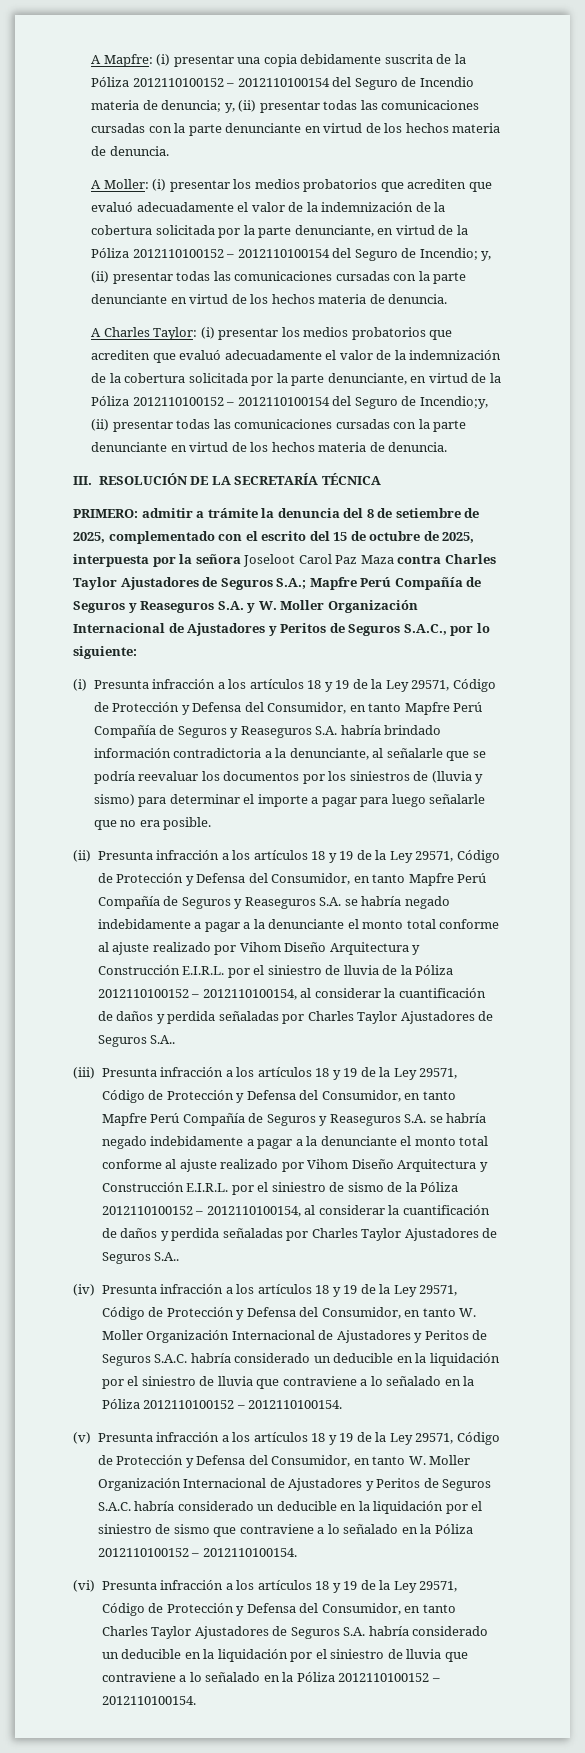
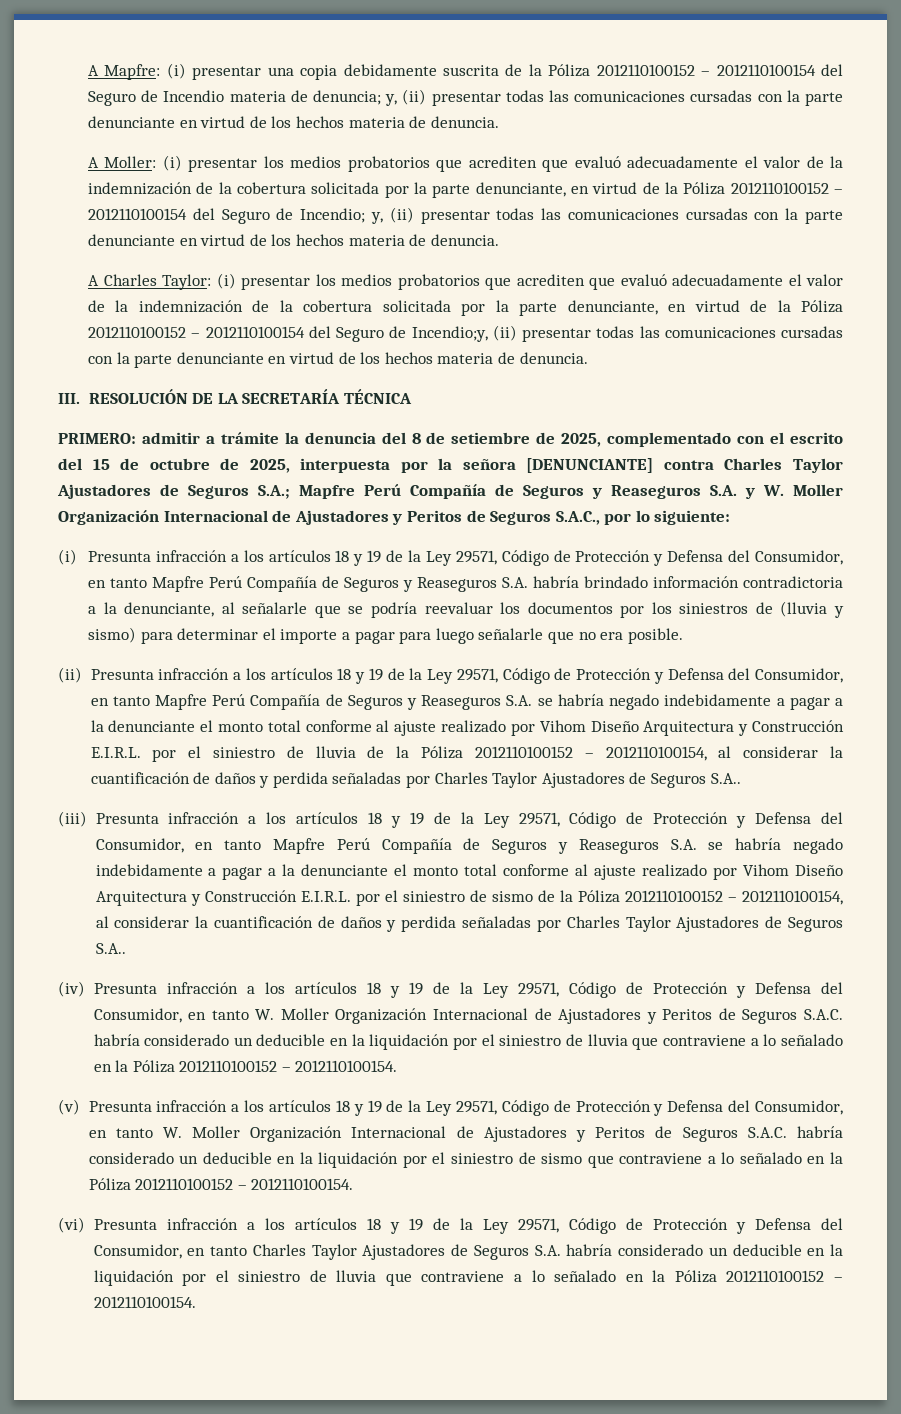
[243,554,394,567] Joseloot Carol Paz Maza -> [526,458,654,473] [DENUNCIANTE]

